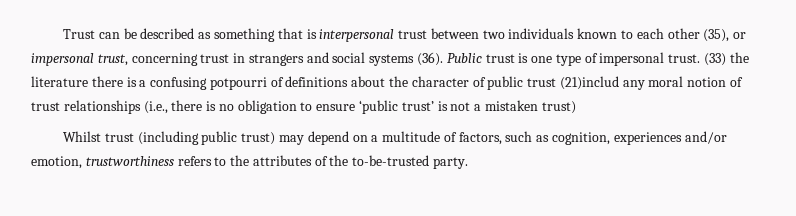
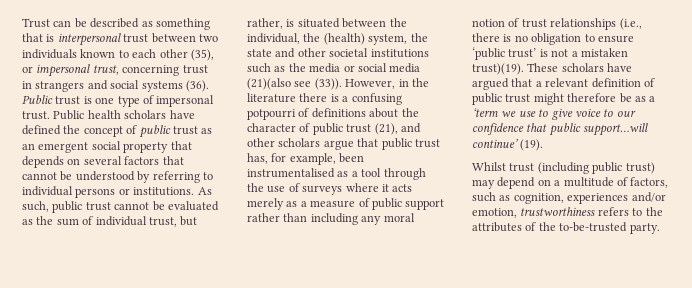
[704,53,727,66] (33) -> [53,110,195,120] [22,125,213,138] [22,141,192,153] [22,156,184,168] [22,171,213,183] [22,186,212,198] [22,201,219,213] [22,216,198,227] [247,18,407,29] [247,33,428,45] [247,48,429,58] [247,63,421,73] [247,78,409,90] Public health scholars have defined the concept of public trust as an emergent social property that depends on several factors that cannot be understood by referring to individual persons or institutions. As such, public trust cannot be evaluated as the sum of individual trust, but rather, is situated between the individual, the (health) system, the state and other societal institutions such as the media or social media (21)(also see (33)). However, in
[559,76,619,90] (21)includ -> [374,123,421,135] [247,138,440,150] [247,153,365,165] [247,168,426,180] [247,183,413,195] [247,198,445,210] [247,213,358,225] (21), and other scholars argue that public trust has, for example, been instrumentalised as a tool through the use of surveys where it acts merely as a measure of public support rather than including
[541,101,576,114] trust) -> [472,63,633,75] [472,78,655,90] [472,93,656,105] [472,108,636,120] [472,123,649,136] [472,139,544,151] trust)(19). These scholars have argued that a relevant definition of public trust might therefore be as a ‘term we use to give voice to our confidence that public support…will continue’ (19).

